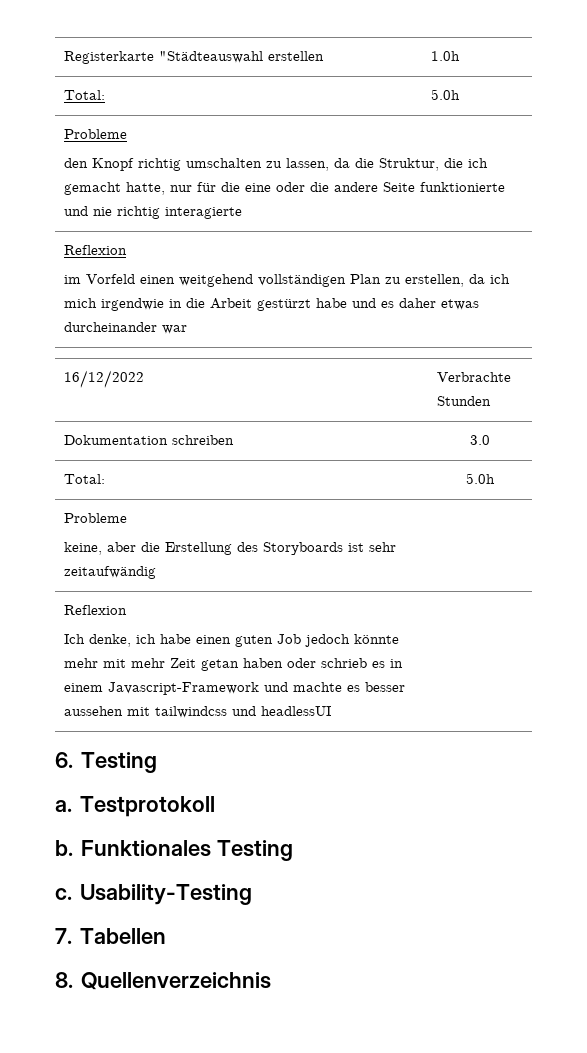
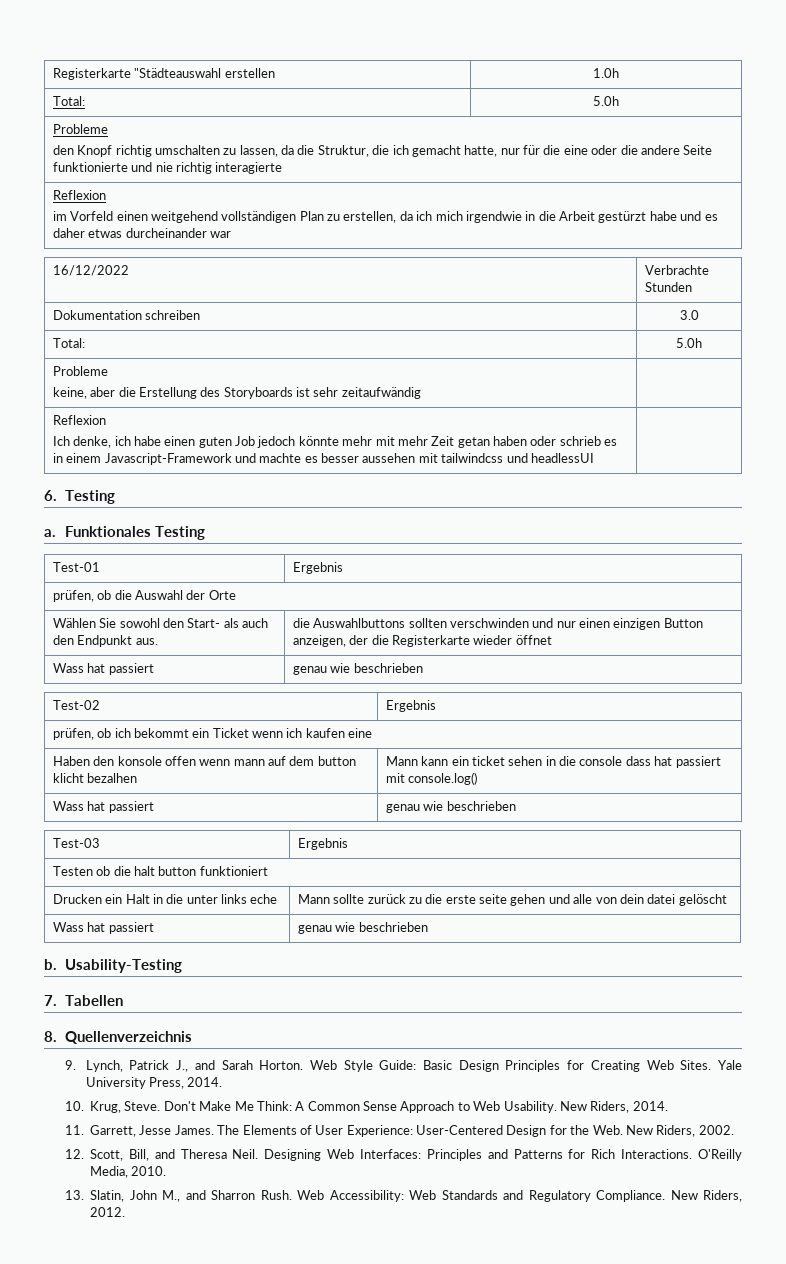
[80,796,216,817] [55,840,73,856] Testprotokoll // b. -> (56, 533) none
[55,888,72,900] // c. -> [52,562,100,572] [292,562,343,574] [52,590,236,602] [52,618,269,628] [52,635,158,647] [292,618,703,630] [292,635,552,647] [52,663,154,675] [292,663,423,675] [52,700,100,710] [385,700,436,712] [52,728,373,740] [52,756,356,766] [52,773,138,783] [385,756,721,768] [385,772,478,785] [52,801,154,813] [385,801,516,813] [52,838,100,848] [297,838,348,850] [52,866,268,876] [52,894,278,904] [297,894,727,906] [52,922,154,934] [297,922,428,934] [44,959,57,970] // Test-01 | Ergebnis // prüfen, ob die Auswahl der Orte // Wählen Sie sowohl den Start- als auch den Endpunkt aus. | die Auswahlbuttons sollten verschwinden und nur einen einzigen Button anzeigen, der die Registerkarte wieder öffnet // Wass hat passiert | genau wie beschrieben // Test-02 | Ergebnis // prüfen, ob ich bekommt ein Ticket wenn ich kaufen eine // Haben den konsole offen wenn mann auf dem button klicht bezalhen | Mann kann ein ticket sehen in die console dass hat passiert mit console.log() // Wass hat passiert | genau wie beschrieben // Test-03 | Ergebnis // Testen ob die halt button funktioniert // Drucken ein Halt in die unter links eche | Mann sollte zurück zu die erste seite gehen und alle von dein datei gelöscht // Wass hat passiert | genau wie beschrieben // b.
(272, 981) none -> [64,1060,742,1072] [85,1077,223,1089] [64,1101,668,1113] [64,1125,734,1137] [64,1149,742,1161] [90,1166,167,1178] [64,1190,742,1202] [90,1207,126,1217] // 9. Lynch, Patrick J., and Sarah Horton. Web Style Guide: Basic Design Principles for Creating Web Sites. Yale University Press, 2014. // 10. Krug, Steve. Don't Make Me Think: A Common Sense Approach to Web Usability. New Riders, 2014. // 11. Garrett, Jesse James. The Elements of User Experience: User-Centered Design for the Web. New Riders, 2002. // 12. Scott, Bill, and Theresa Neil. Designing Web Interfaces: Principles and Patterns for Rich Interactions. O'Reilly Media, 2010. // 13. Slatin, John M., and Sharron Rush. Web Accessibility: Web Standards and Regulatory Compliance. New Riders, 2012.

